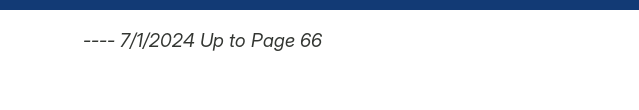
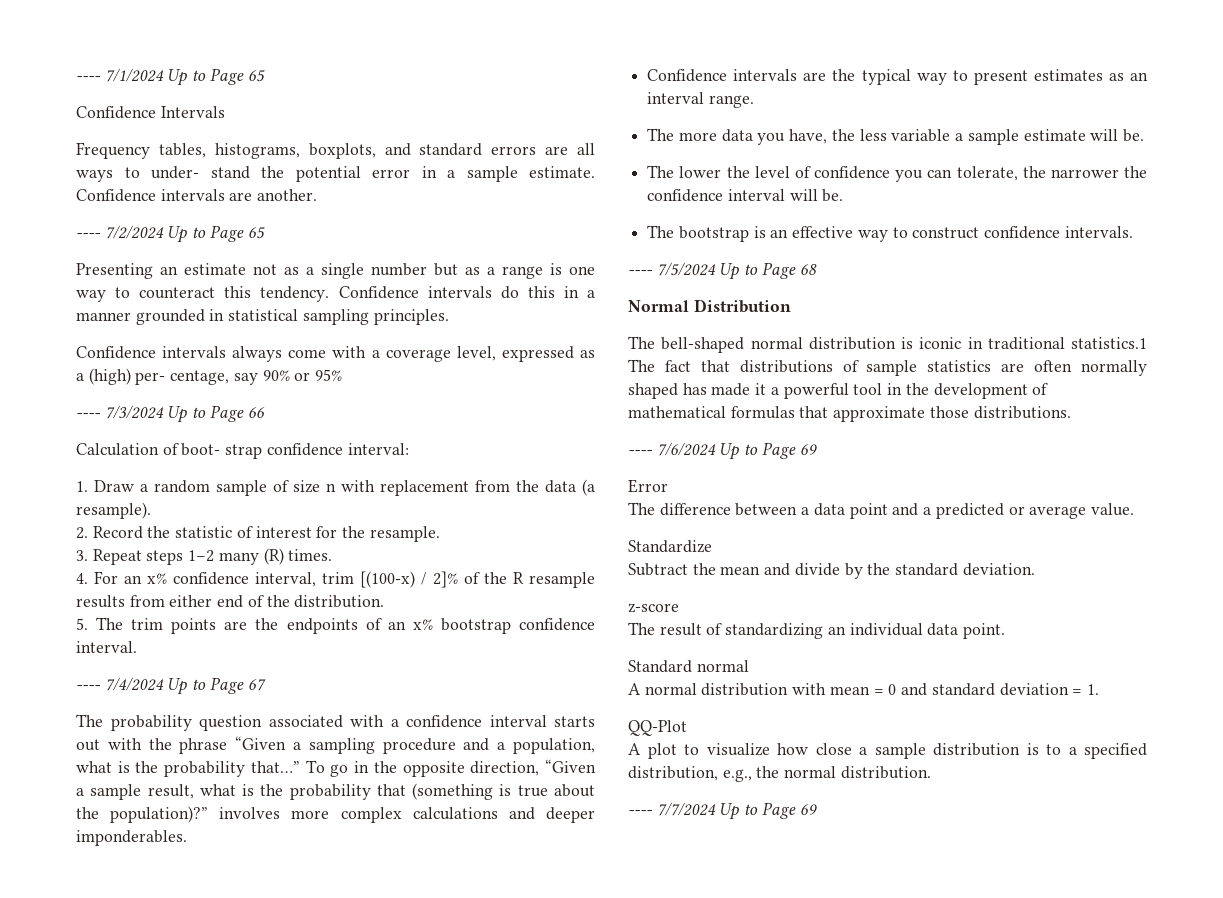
[299,33,323,47] 66 -> [247,70,265,82] [76,106,225,119] [76,142,595,159] [76,166,595,182] [76,189,318,202] [76,225,265,243] [76,263,595,279] [76,286,596,302] [76,309,449,325] [76,346,595,362] [76,368,343,385] [76,405,265,423] [76,443,409,459] [76,479,595,496] [76,502,151,519] [76,526,440,542] [76,548,333,565] [76,571,595,588] [76,595,385,608] [76,617,595,634] [76,641,137,653] [76,677,266,695] [76,714,595,731] [76,736,595,754] [76,759,597,777] [76,783,595,800] [76,806,595,823] [76,830,187,846] [647,69,1148,85] [647,92,754,108] [647,128,1144,145] [647,165,1147,182] [647,189,844,202] [647,225,1133,242] [628,262,817,280] [628,299,791,313] [628,336,1147,353] [628,359,1147,376] [628,383,1049,399] [628,406,1071,422] [628,442,818,460] [628,479,668,493] [628,502,1134,519] [628,540,712,553] [628,563,1035,579] [628,603,679,613] [628,622,1006,639] [628,660,749,673] [628,683,1099,696] [628,720,687,736] [628,743,1147,759] [628,766,931,782] [628,802,818,820] 65 // Confidence Intervals // Frequency tables, histograms, boxplots, and standard errors are all ways to under‐ stand the potential error in a sample estimate. Confidence intervals are another. // ---- 7/2/2024 Up to Page 65 // Presenting an estimate not as a single number but as a range is one way to counteract this tendency. Confidence intervals do this in a manner grounded in statistical sampling principles. // Confidence intervals always come with a coverage level, expressed as a (high) per‐ centage, say 90% or 95% // ---- 7/3/2024 Up to Page 66 // Calculation of boot‐ strap confidence interval: // 1. Draw a random sample of size n with replacement from the data (a resample). // 2. Record the statistic of interest for the resample. // 3. Repeat steps 1–2 many (R) times. // 4. For an x% confidence interval, trim [(100-x) / 2]% of the R resample results from either end of the distribution. // 5. The trim points are the endpoints of an x% bootstrap confidence interval. // ---- 7/4/2024 Up to Page 67 // The probability question associated with a confidence interval starts out with the phrase “Given a sampling procedure and a population, what is the probability that…” To go in the opposite direction, “Given a sample result, what is the probability that (something is true about the population)?” involves more complex calculations and deeper imponderables. // Confidence intervals are the typical way to present estimates as an interval range. // The more data you have, the less variable a sample estimate will be. // The lower the level of confidence you can tolerate, the narrower the confidence interval will be. // The bootstrap is an effective way to construct confidence intervals. // ---- 7/5/2024 Up to Page 68 // Normal Distribution // The bell-shaped normal distribution is iconic in traditional statistics.1 The fact that distributions of sample statistics are often normally shaped has made it a powerful tool in the development of mathematical formulas that approximate those distributions. // ---- 7/6/2024 Up to Page 69 // Error // The difference between a data point and a predicted or average value. // Standardize // Subtract the mean and divide by the standard deviation. // z-score // The result of standardizing an individual data point. // Standard normal // A normal distribution with mean = 0 and standard deviation = 1. // QQ-Plot // A plot to visualize how close a sample distribution is to a specified distribution, e.g., the normal distribution. // ---- 7/7/2024 Up to Page 69

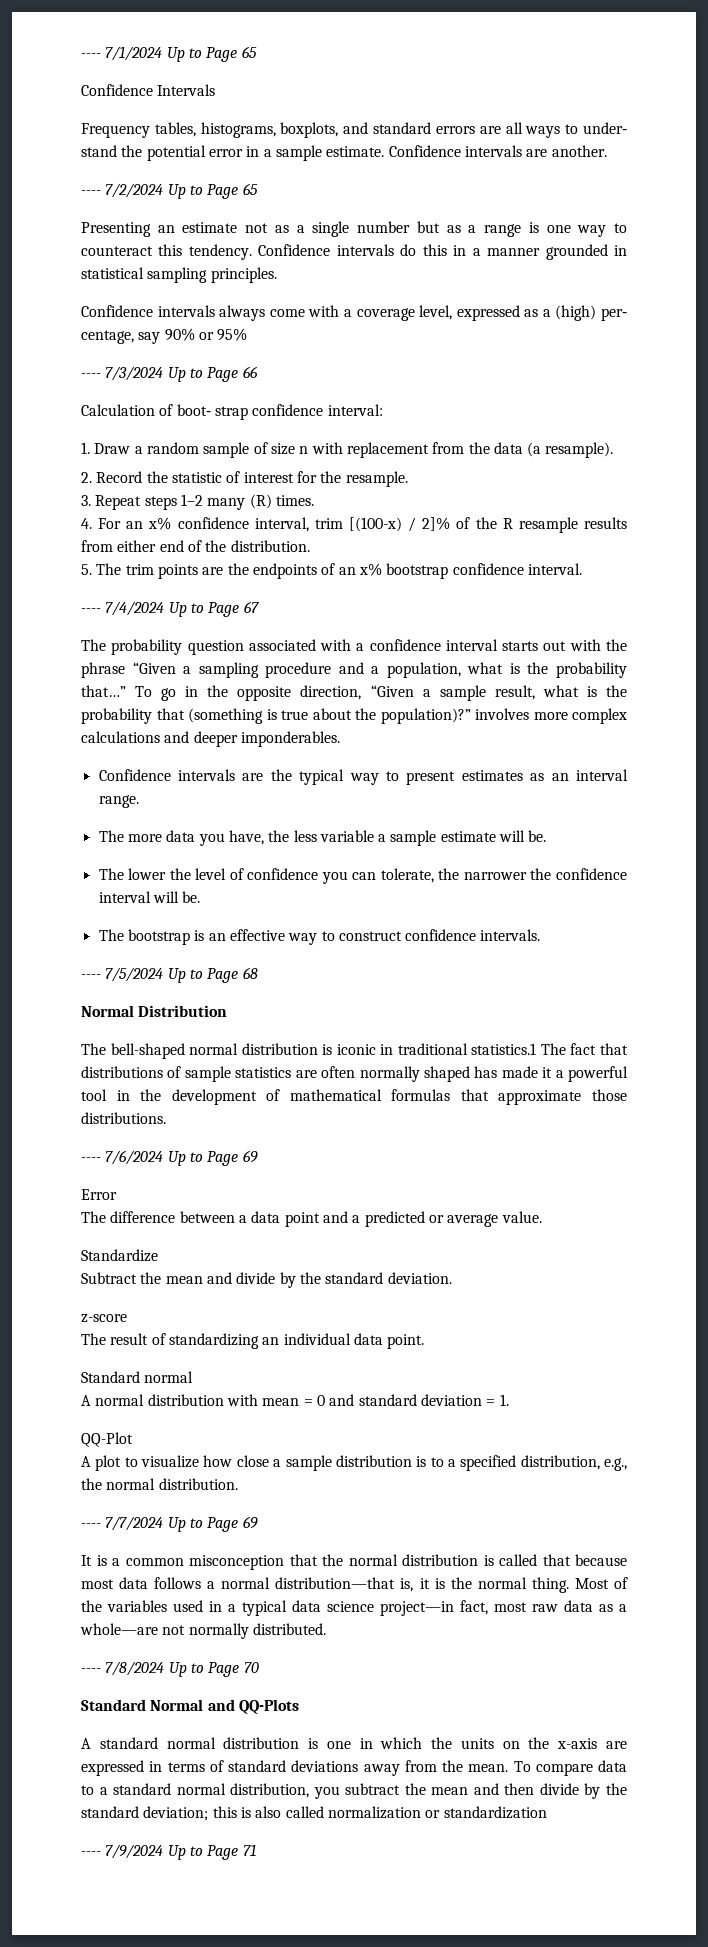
(818, 809) none -> [81,1554,627,1570] [81,1577,629,1593] [81,1600,627,1616] [80,1623,326,1639] [81,1661,259,1677] [81,1699,299,1714] [81,1737,627,1749] [81,1760,627,1776] [81,1783,628,1799] [81,1806,547,1821] [81,1844,256,1860] // It is a common misconception that the normal distribution is called that because most data follows a normal distribution—that is, it is the normal thing. Most of the variables used in a typical data science project—in fact, most raw data as a whole—are not normally distributed. // ---- 7/8/2024 Up to Page 70 // Standard Normal and QQ-Plots // A standard normal distribution is one in which the units on the x-axis are expressed in terms of standard deviations away from the mean. To compare data to a standard normal distribution, you subtract the mean and then divide by the standard deviation; this is also called normalization or standardization // ---- 7/9/2024 Up to Page 71

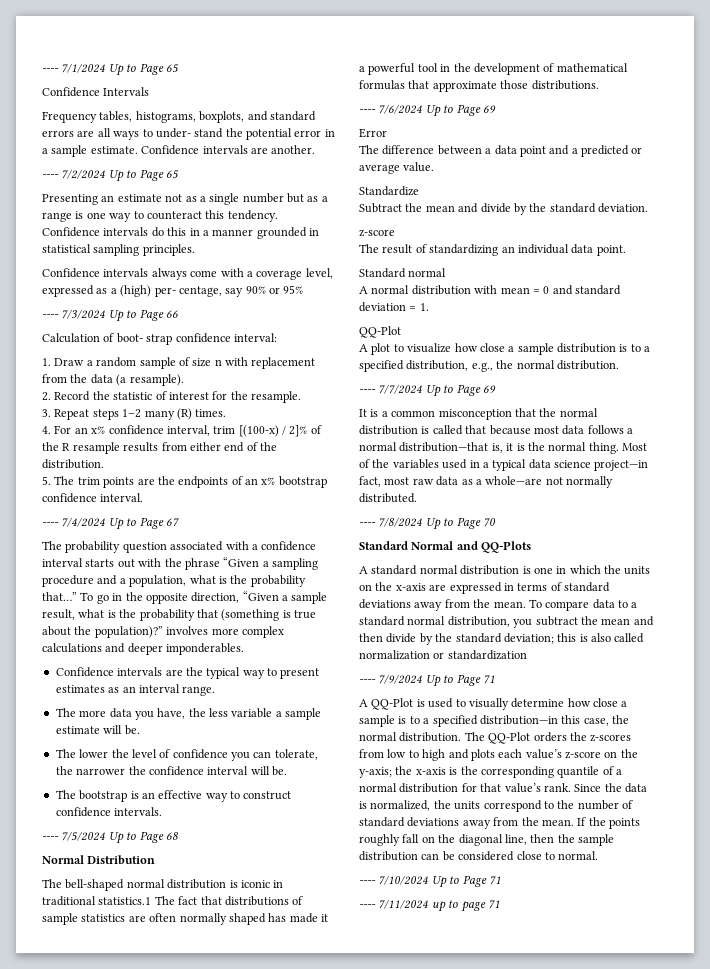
(256, 1850) none -> [359,698,628,710] [359,715,629,727] [359,732,632,744] [359,749,638,761] [359,766,622,778] [359,783,647,793] [359,800,633,812] [359,817,640,829] [359,834,614,846] [359,851,599,861] [359,875,501,888] [359,899,500,912] // A QQ-Plot is used to visually determine how close a sample is to a specified distribution—in this case, the normal distribution. The QQ-Plot orders the z-scores from low to high and plots each value’s z-score on the y-axis; the x-axis is the corresponding quantile of a normal distribution for that value’s rank. Since the data is normalized, the units correspond to the number of standard deviations away from the mean. If the points roughly fall on the diagonal line, then the sample distribution can be considered close to normal. // ---- 7/10/2024 Up to Page 71 // ---- 7/11/2024 up to page 71

